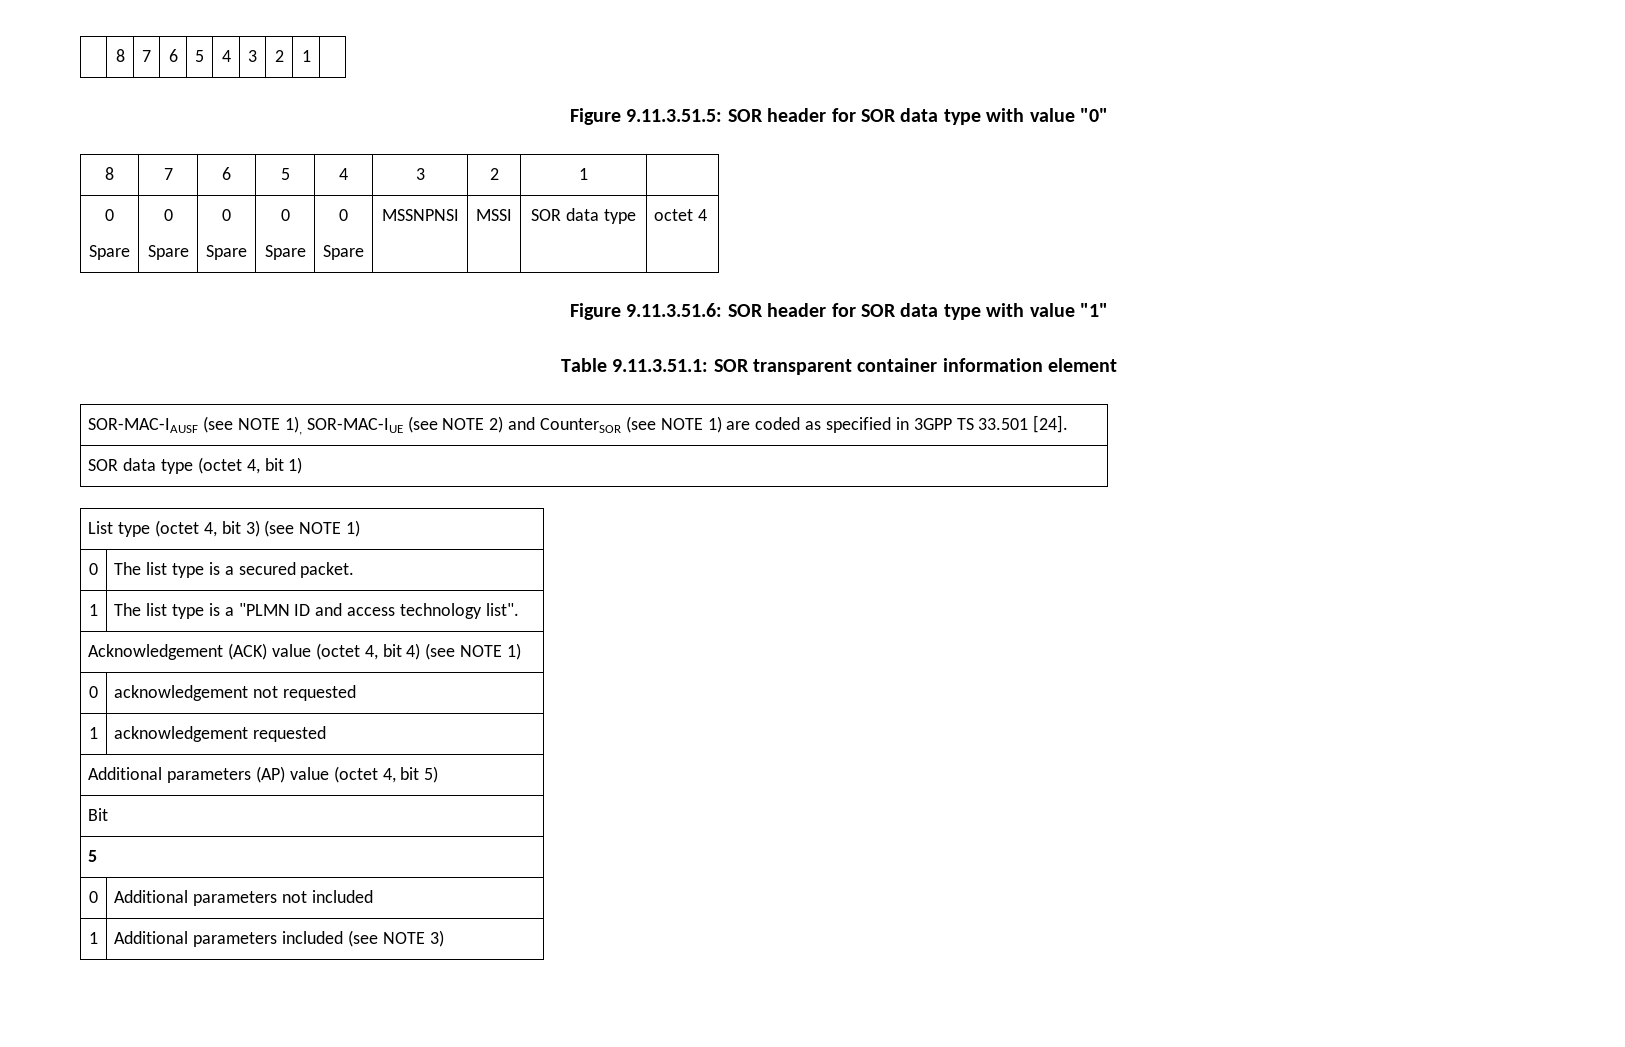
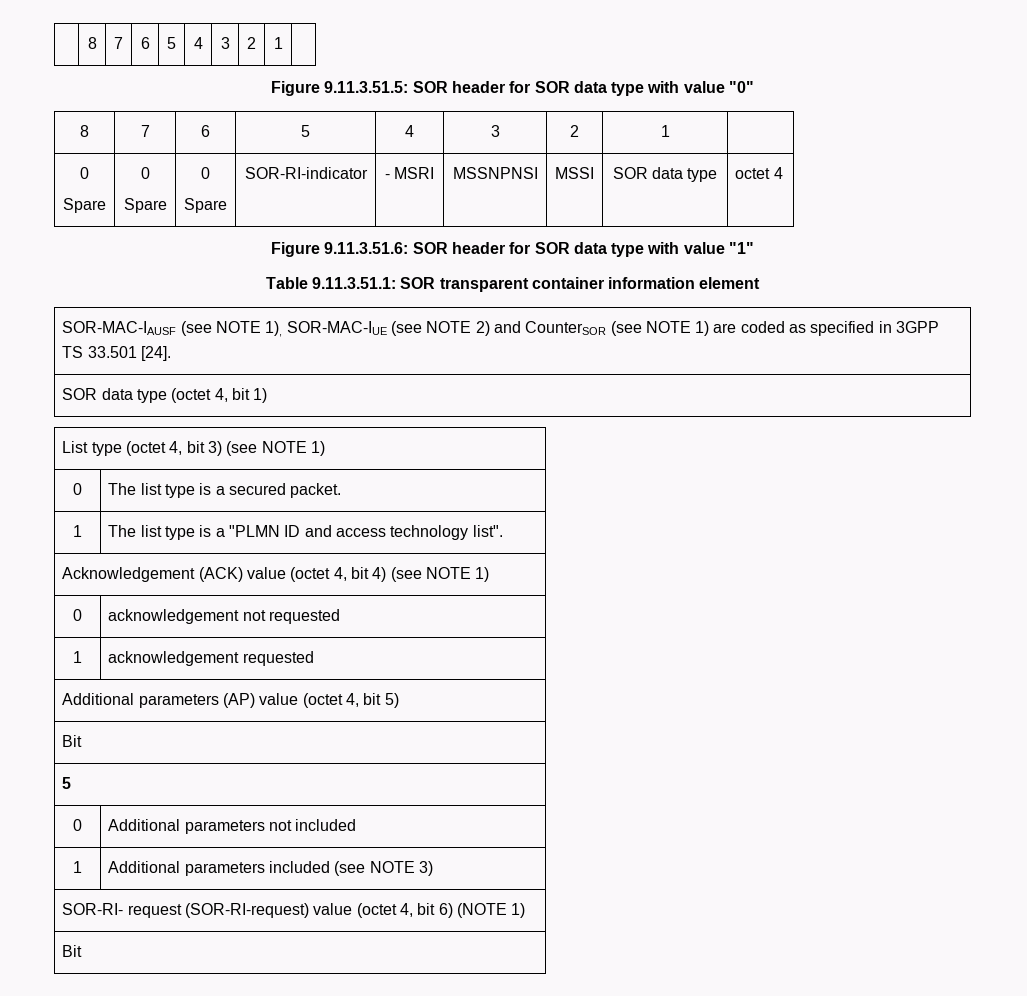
[280,209,290,221] [264,245,306,260] [339,209,348,221] [323,245,364,260] 0 // Spare | 0 // Spare -> [244,167,368,179] [384,167,435,179] SOR-RI-indicator | - MSRI
(444, 938) none -> [62,903,526,918] [62,945,83,957] // SOR-RI- request (SOR-RI-request) value (octet 4, bit 6) (NOTE 1) // Bit

